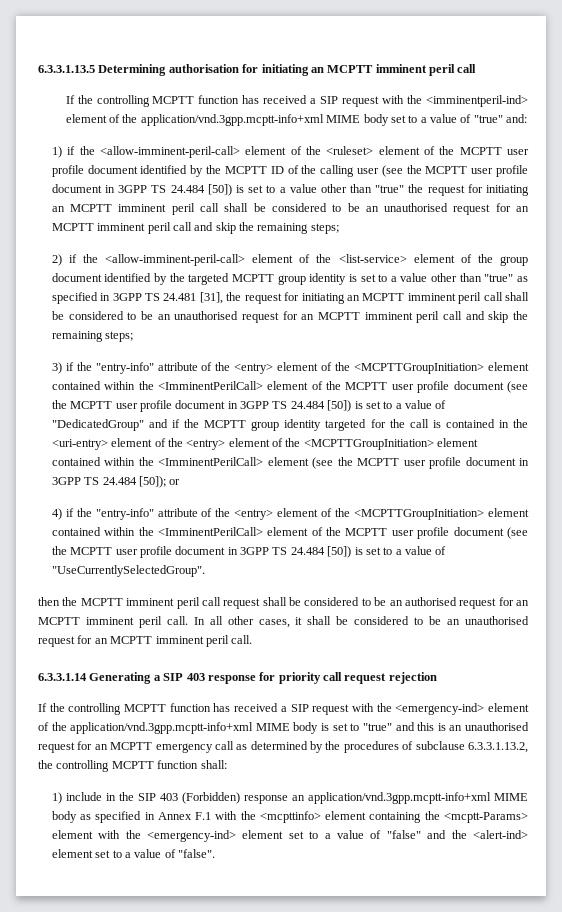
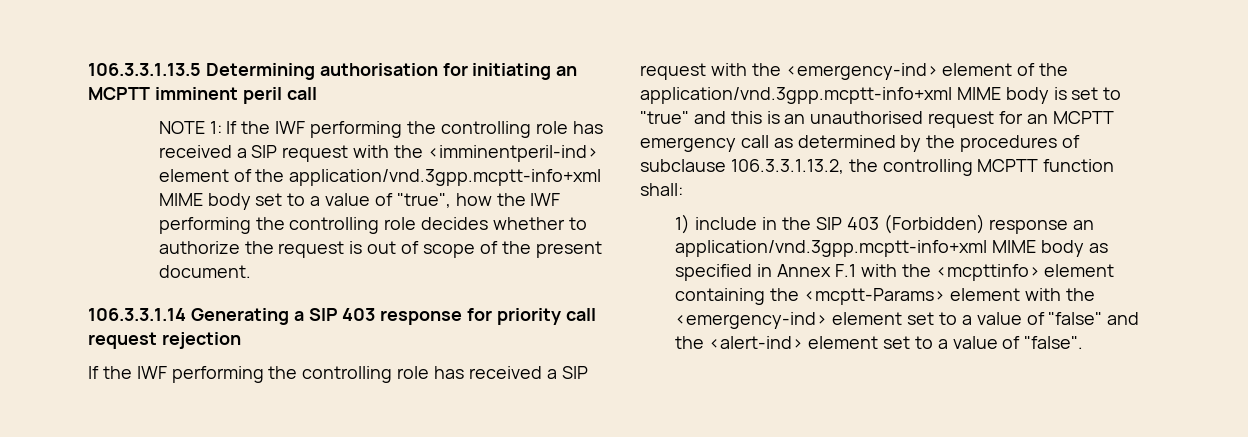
[38,65,95,73] 6.3.3.1.13.5 -> [88,63,201,76] 106.3.3.1.13.5
[65,95,240,107] If the controlling MCPTT function -> [158,121,568,138] NOTE 1: If the IWF performing the controlling role
[473,114,528,123] [51,146,530,158] [51,165,529,177] [51,184,529,196] [51,203,529,215] [51,222,339,234] [51,254,529,266] [51,273,528,285] [51,292,529,304] [51,311,529,323] [51,331,134,342] [51,362,529,374] [51,381,528,393] [51,400,447,412] [51,419,528,431] [51,438,479,450] [51,457,530,469] [51,476,181,488] [51,508,529,520] [51,527,528,539] [51,546,447,558] [51,565,205,577] [38,597,529,609] [38,616,529,628] [38,635,253,647] [38,673,87,681] "true" and: // 1) if the <allow-imminent-peril-call> element of the <ruleset> element of the MCPTT user profile document identified by the MCPTT ID of the calling user (see the MCPTT user profile document in 3GPP TS 24.484 [50]) is set to a value other than "true" the request for initiating an MCPTT imminent peril call shall be considered to be an unauthorised request for an MCPTT imminent peril call and skip the remaining steps; // 2) if the <allow-imminent-peril-call> element of the <list-service> element of the group document identified by the targeted MCPTT group identity is set to a value other than "true" as specified in 3GPP TS 24.481 [31], the request for initiating an MCPTT imminent peril call shall be considered to be an unauthorised request for an MCPTT imminent peril call and skip the remaining steps; // 3) if the "entry-info" attribute of the <entry> element of the <MCPTTGroupInitiation> element contained within the <ImminentPerilCall> element of the MCPTT user profile document (see the MCPTT user profile document in 3GPP TS 24.484 [50]) is set to a value of "DedicatedGroup" and if the MCPTT group identity targeted for the call is contained in the <uri-entry> element of the <entry> element of the <MCPTTGroupInitiation> element contained within the <ImminentPerilCall> element (see the MCPTT user profile document in 3GPP TS 24.484 [50]); or // 4) if the "entry-info" attribute of the <entry> element of the <MCPTTGroupInitiation> element contained within the <ImminentPerilCall> element of the MCPTT user profile document (see the MCPTT user profile document in 3GPP TS 24.484 [50]) is set to a value of "UseCurrentlySelectedGroup". // then the MCPTT imminent peril call request shall be considered to be an authorised request for an MCPTT imminent peril call. In all other cases, it shall be considered to be an unauthorised request for an MCPTT imminent peril call. // 6.3.3.1.14 -> [396,193,561,208] [158,217,587,234] [158,241,602,258] [158,265,251,278] [88,308,186,321] "true", how the IWF performing the controlling role decides whether to authorize the request is out of scope of the present document. // 106.3.3.1.14
[68,703,211,715] controlling MCPTT function -> [136,366,430,383] IWF performing the controlling role
[467,742,528,753] 6.3.3.1.13.2, -> [730,159,844,174] 106.3.3.1.13.2,

